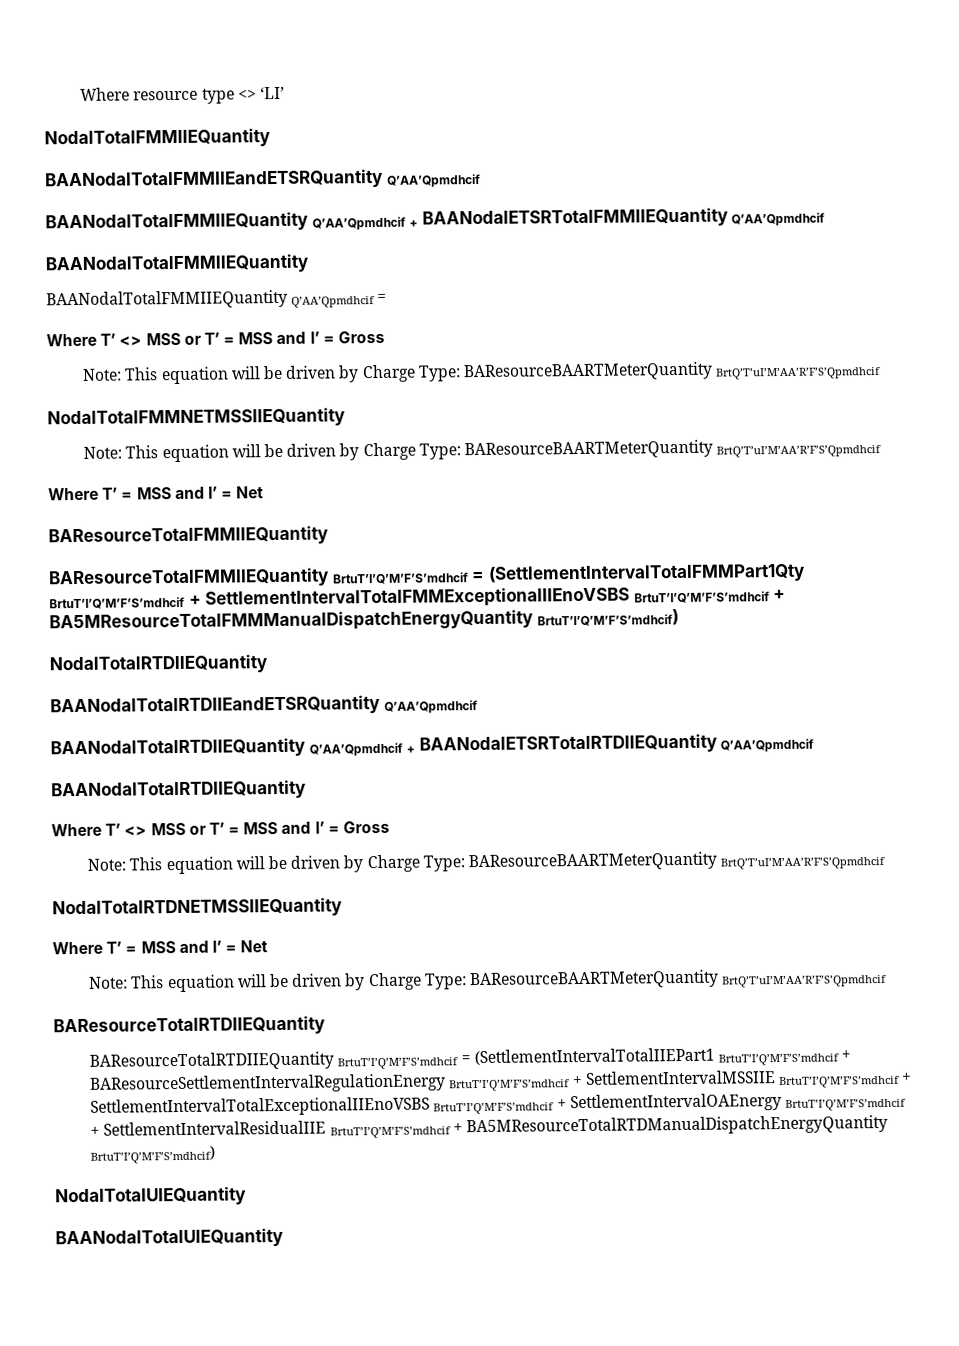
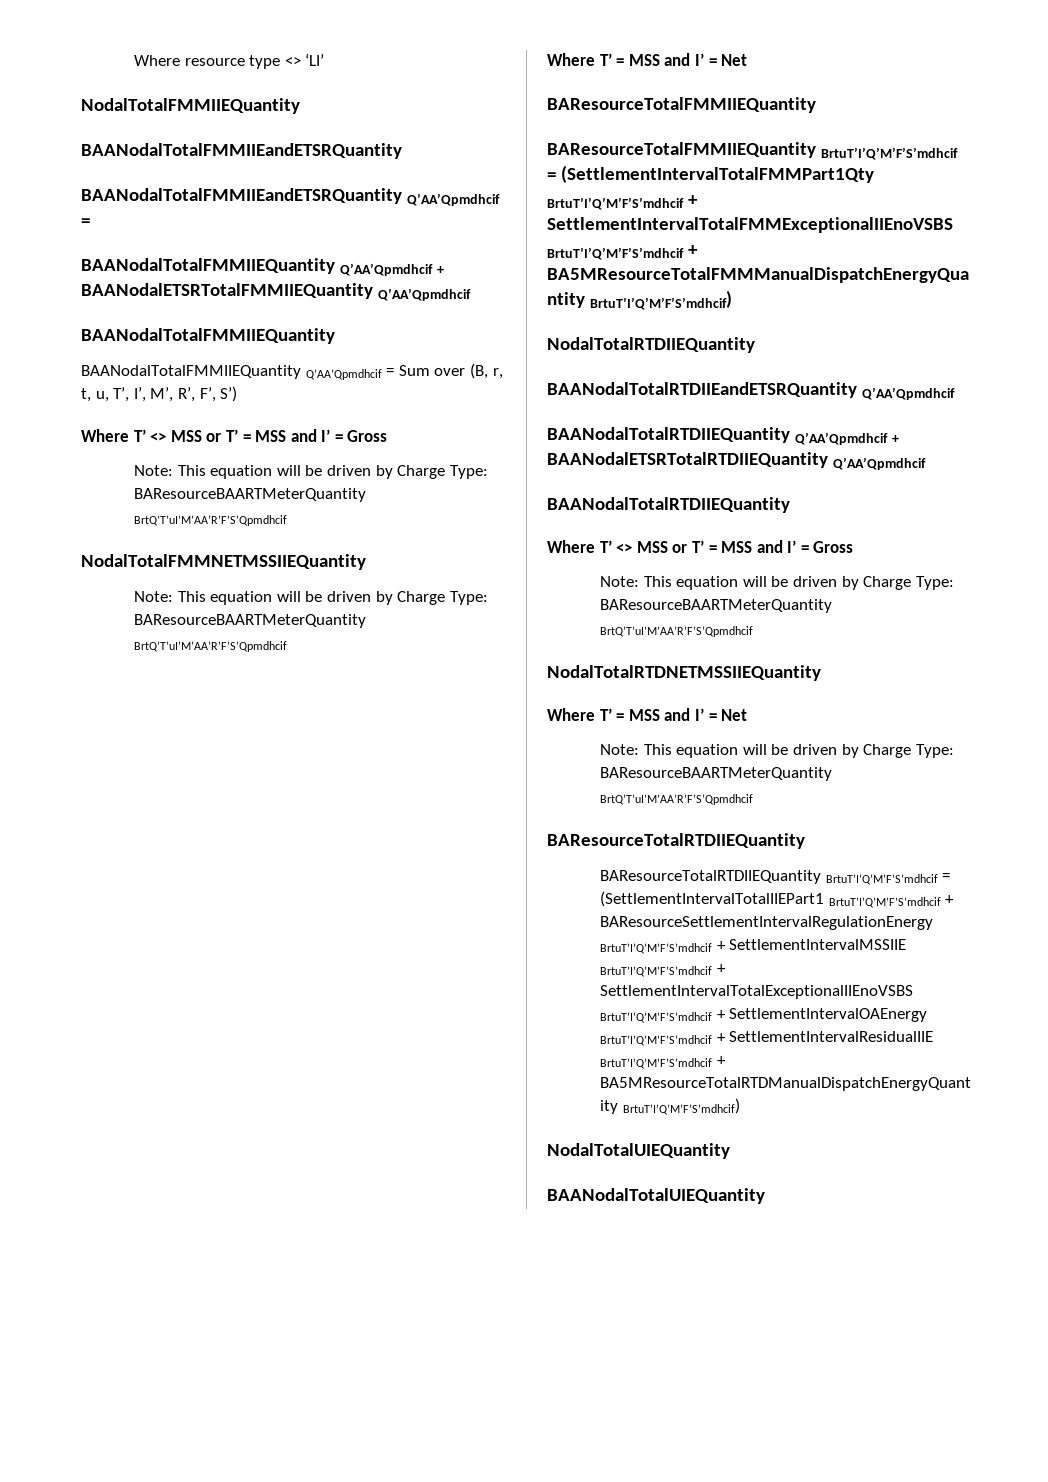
[386,173,481,188] Q’AA’Qpmdhcif -> [81,188,501,206] [81,218,90,226] // BAANodalTotalFMMIIEandETSRQuantity Q’AA’Qpmdhcif =
(388, 297) none -> [398,363,503,379] [81,386,238,402] Sum over (B, r, t, u, T’, I’, M’, R’, F’, S’)

